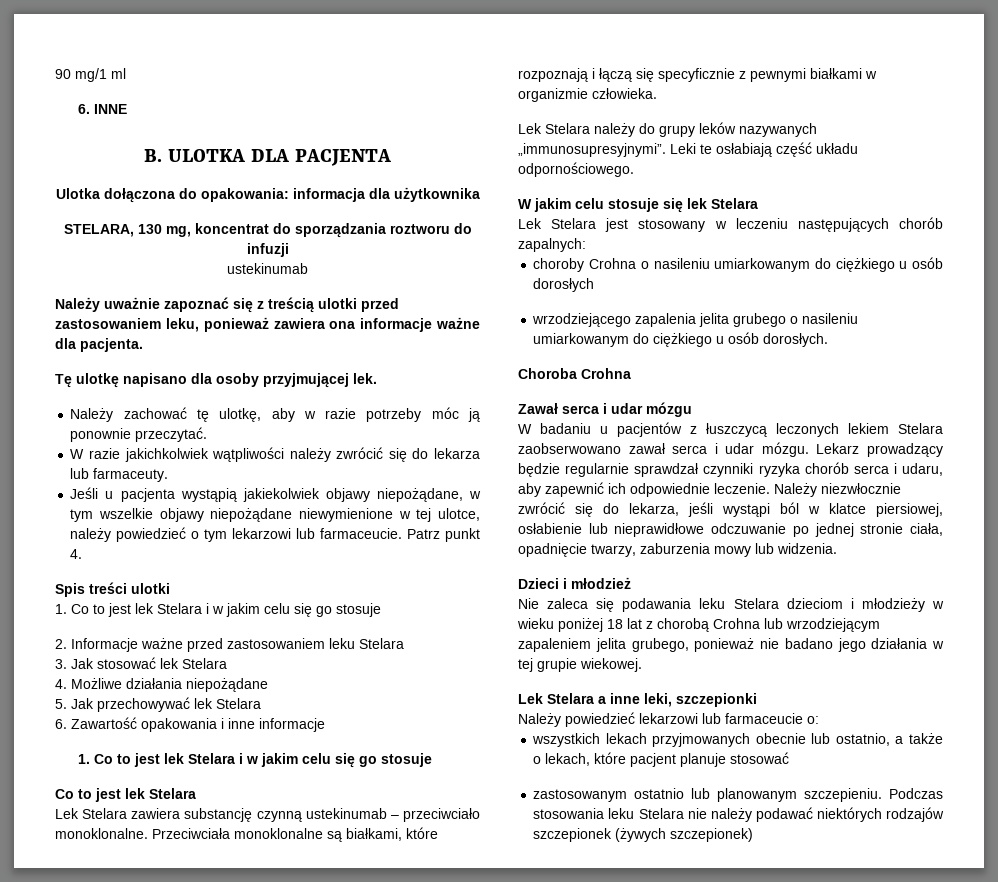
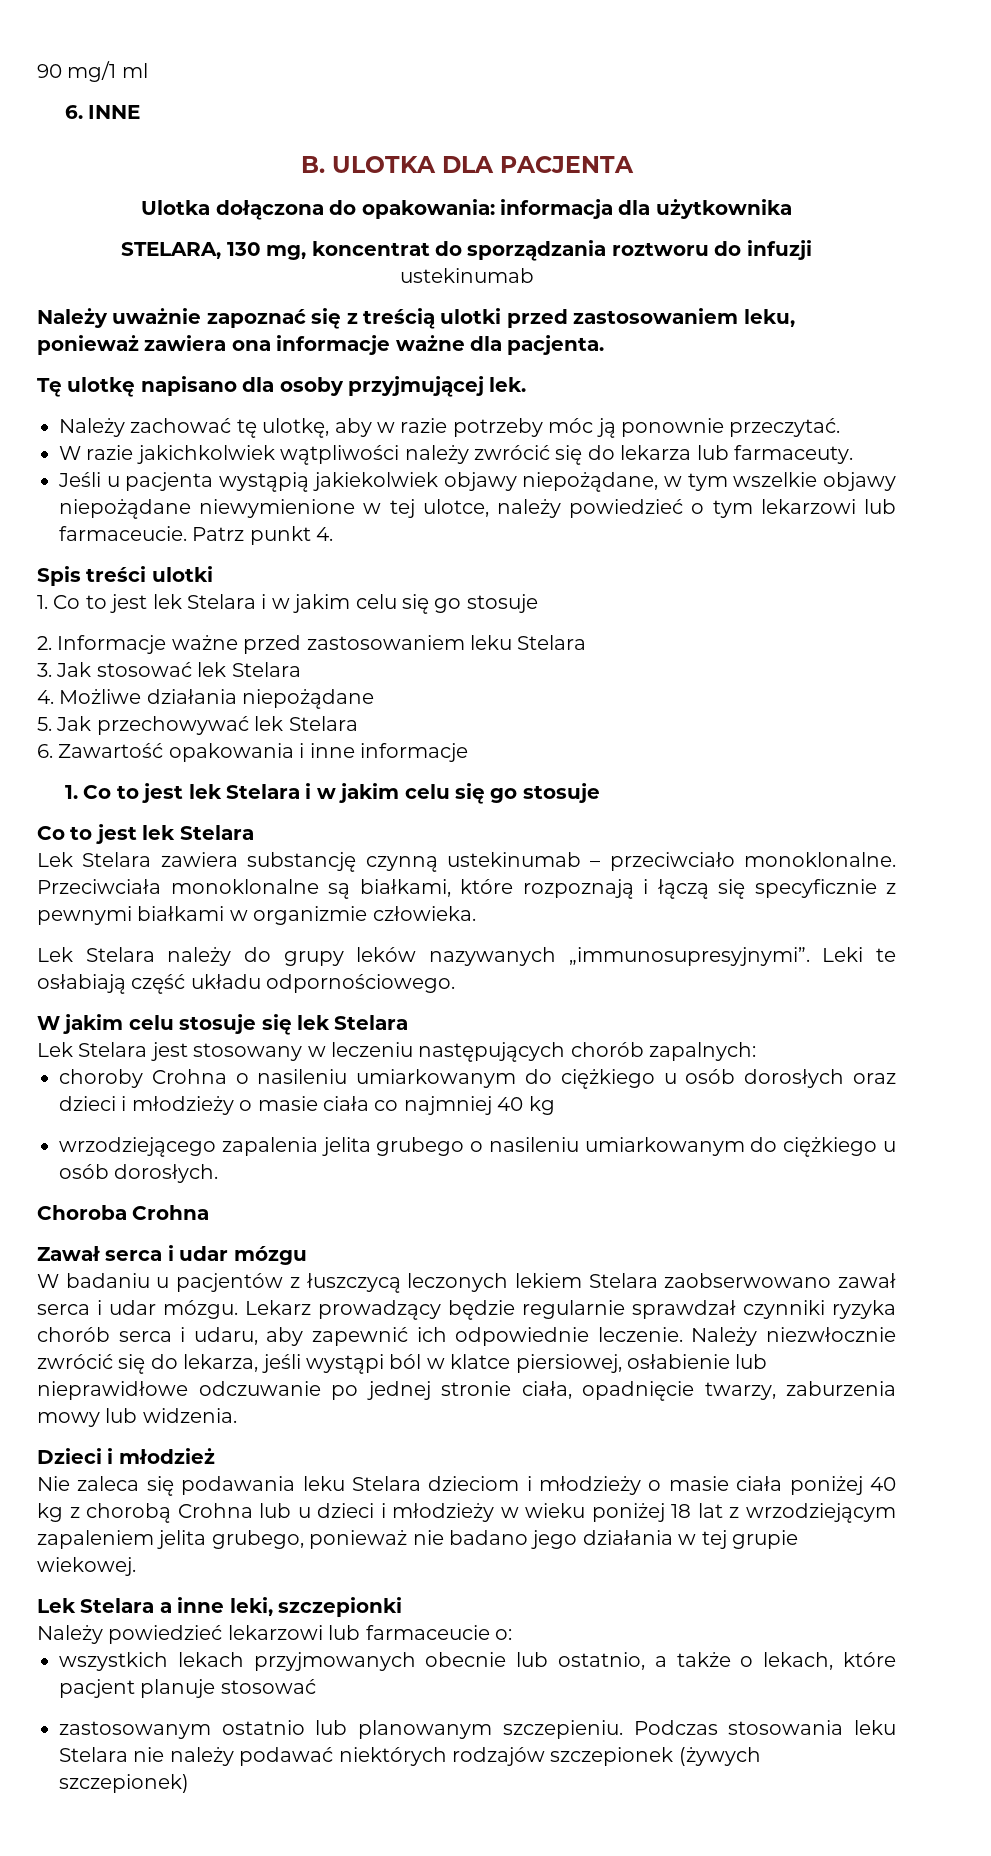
(595, 285) none -> [852,1073,896,1084] [59,1096,555,1115] oraz dzieci i młodzieży o masie ciała co najmniej 40 kg
(925, 605) none -> [648,1476,896,1495] [37,1503,495,1523] o masie ciała poniżej 40 kg z chorobą Crohna lub u dzieci i młodzieży
[657,618,783,632] chorobą Crohna lub -> (740, 1512) none

